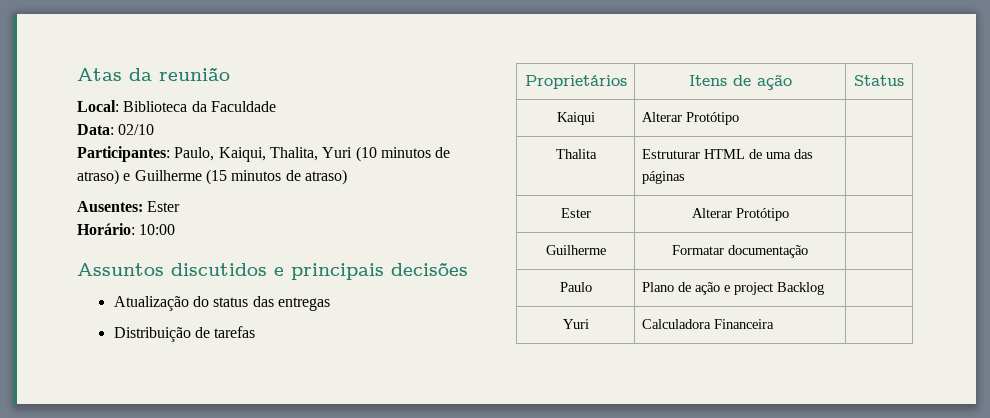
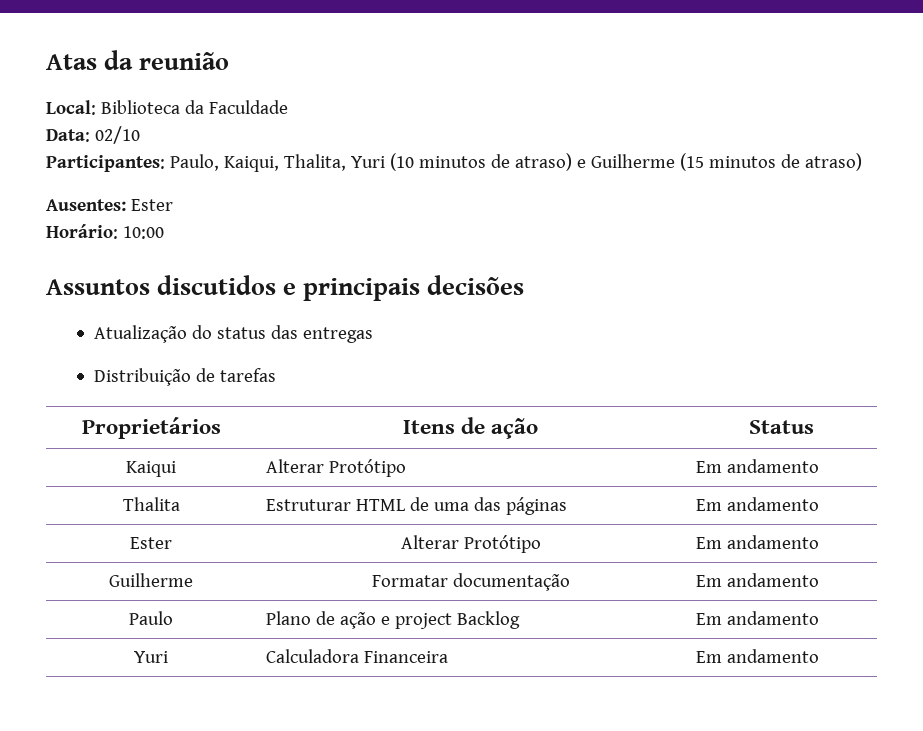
(739, 118) none -> [695,459,819,473] Em andamento
(685, 177) none -> [695,497,819,511] Em andamento
(789, 214) none -> [695,535,819,549] Em andamento
(808, 251) none -> [695,573,819,587] Em andamento
(824, 288) none -> [695,611,819,625] Em andamento
(774, 324) none -> [695,649,819,663] Em andamento

